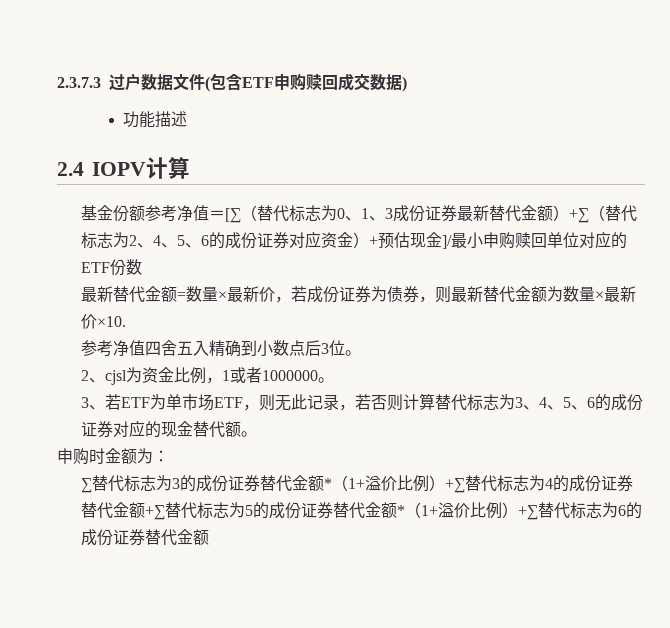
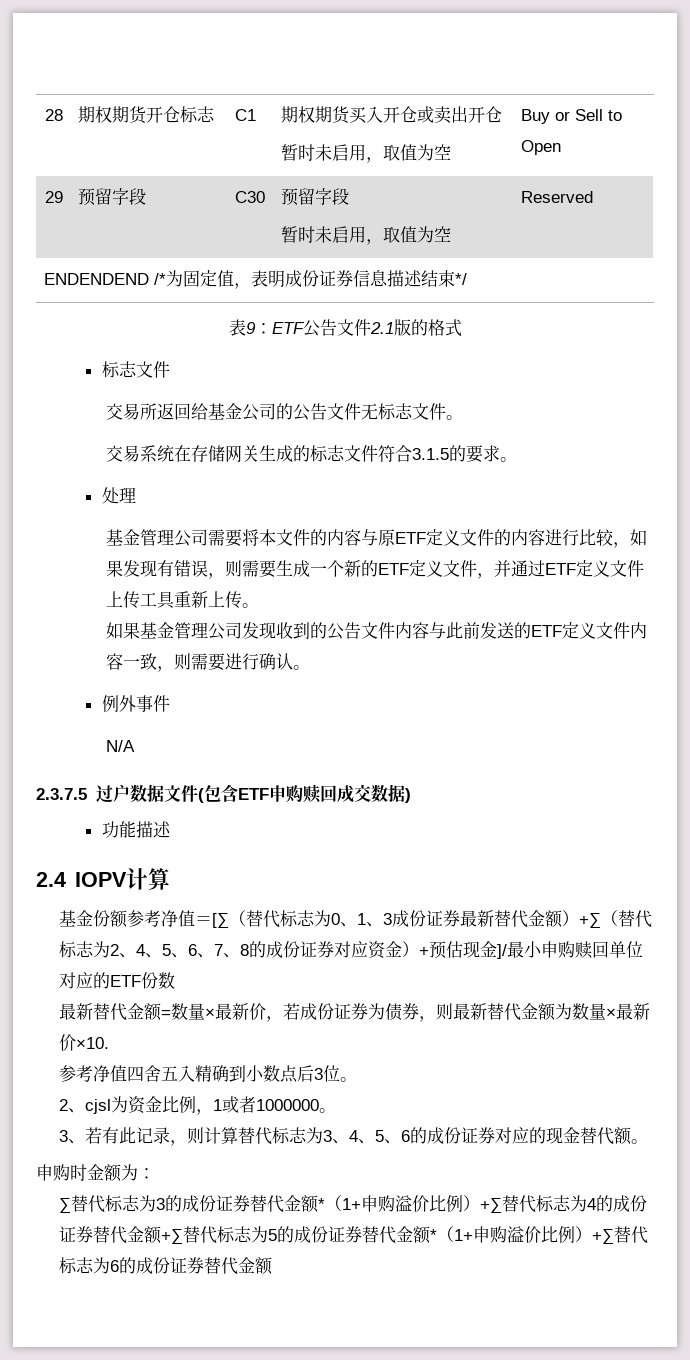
[57,77,101,88] 2.3.7.3 -> [45,109,64,121] [77,106,215,124] [234,109,256,121] [280,106,502,124] [280,144,451,163] [520,109,622,124] [520,140,561,155] [45,191,64,203] [77,188,146,206] [234,191,265,203] [280,188,349,206] [280,226,451,245] [520,191,593,203] [43,270,467,289] [228,319,462,337] [101,361,170,378] [106,403,464,421] [106,445,518,463] [101,487,136,504] [106,529,648,548] [106,560,645,579] [106,591,260,609] [106,622,648,640] [106,653,311,672] [101,695,170,712] [106,740,136,752] [36,788,87,800] 28 | 期权期货开仓标志 | C1 | 期权期货买入开仓或卖出开仓 // 暂时未启用，取值为空 | Buy or Sell to Open // 29 | 预留字段 | C30 | 预留字段 // 暂时未启用，取值为空 | Reserved // ENDENDEND /*为固定值，表明成份证券信息描述结束*/ // 表9：ETF公告文件2.1版的格式 // 标志文件 // 交易所返回给基金公司的公告文件无标志文件。 // 交易系统在存储网关生成的标志文件符合3.1.5的要求。 // 处理 // 基金管理公司需要将本文件的内容与原ETF定义文件的内容进行比较，如果发现有错误，则需要生成一个新的ETF定义文件，并通过ETF定义文件上传工具重新上传。 // 如果基金管理公司发现收到的公告文件内容与此前发送的ETF定义文件内容一致，则需要进行确认。 // 例外事件 // N/A // 2.3.7.5
(210, 240) none -> [197,944,250,958] 、7、8
[121,394,292,411] ETF为单市场ETF，则无 -> [102,1127,120,1144] 有
[355,394,388,410] 若否 -> (188, 1143) none
(366, 483) none -> [361,1195,396,1212] 申购
(439, 510) none -> [473,1226,508,1243] 申购

